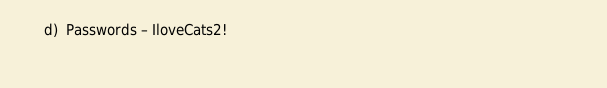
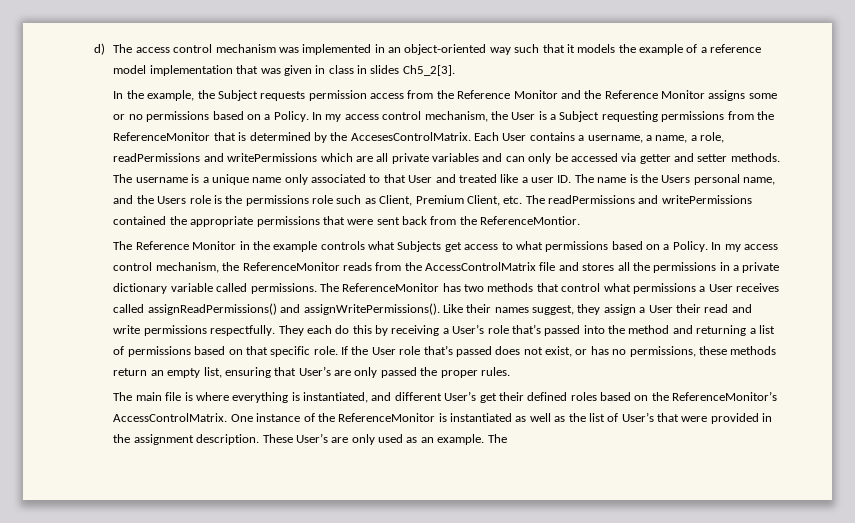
[65,23,228,36] Passwords – IloveCats2! -> [113,44,762,55] [113,65,455,76] [113,90,777,101] [113,111,774,122] [113,132,725,143] [113,153,780,164] [113,174,776,185] [113,195,752,206] [113,216,581,227] [113,241,778,252] [113,262,780,273] [113,283,780,294] [113,303,752,315] [113,324,775,336] [113,345,777,357] [113,366,510,378] [113,391,778,403] [113,412,773,424] [113,433,507,445] The access control mechanism was implemented in an object-oriented way such that it models the example of a reference model implementation that was given in class in slides Ch5_2[3]. // In the example, the Subject requests permission access from the Reference Monitor and the Reference Monitor assigns some or no permissions based on a Policy. In my access control mechanism, the User is a Subject requesting permissions from the ReferenceMonitor that is determined by the AccesesControlMatrix. Each User contains a username, a name, a role, readPermissions and writePermissions which are all private variables and can only be accessed via getter and setter methods. The username is a unique name only associated to that User and treated like a user ID. The name is the Users personal name, and the Users role is the permissions role such as Client, Premium Client, etc. The readPermissions and writePermissions contained the appropriate permissions that were sent back from the ReferenceMontior. // The Reference Monitor in the example controls what Subjects get access to what permissions based on a Policy. In my access control mechanism, the ReferenceMonitor reads from the AccessControlMatrix file and stores all the permissions in a private dictionary variable called permissions. The ReferenceMonitor has two methods that control what permissions a User receives called assignReadPermissions() and assignWritePermissions(). Like their names suggest, they assign a User their read and write permissions respectfully. They each do this by receiving a User’s role that’s passed into the method and returning a list of permissions based on that specific role. If the User role that’s passed does not exist, or has no permissions, these methods return an empty list, ensuring that User’s are only passed the proper rules. // The main file is where everything is instantiated, and different User’s get their defined roles based on the ReferenceMonitor’s AccessControlMatrix. One instance of the ReferenceMonitor is instantiated as well as the list of User’s that were provided in the assignment description. These User’s are only used as an example. The

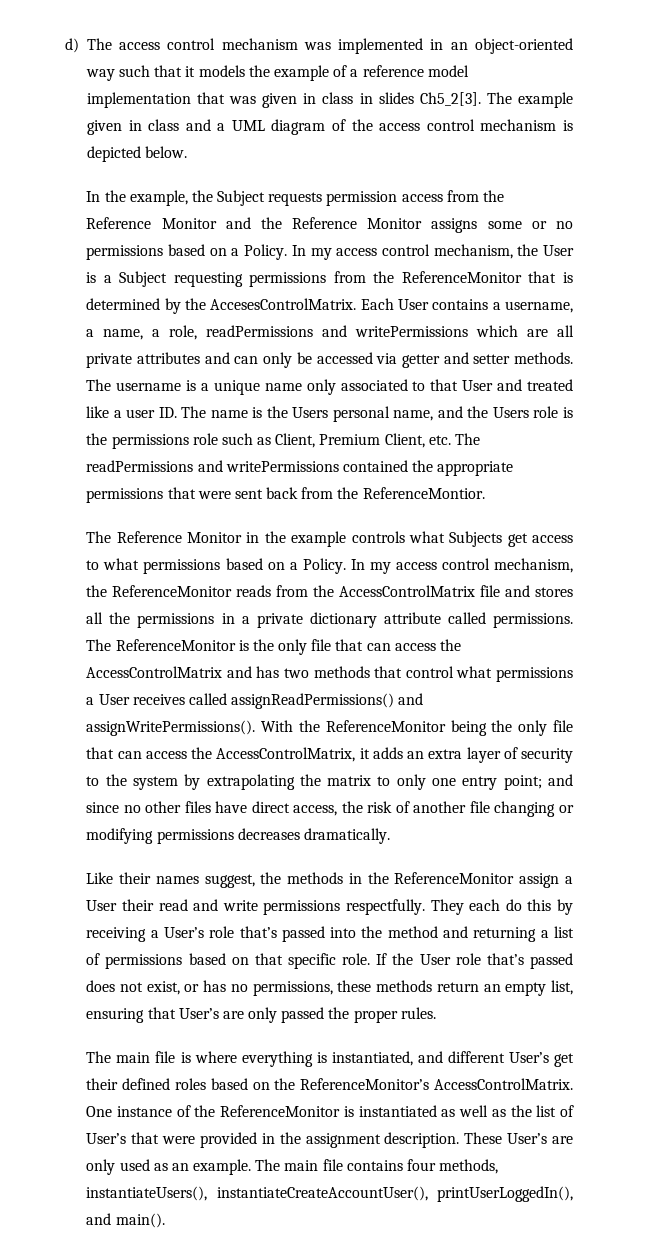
(455, 70) none -> [486,92,574,108] [86,119,573,135] [86,146,188,162] The example given in class and a UML diagram of the access control mechanism is depicted below.
[432,153,480,162] variables -> [137,352,201,364] attributes
[170,283,213,292] variable -> [383,612,441,624] attribute
(440, 287) none -> [238,639,461,655] [86,666,252,678] is the only file that can access the AccessControlMatrix and
[442,304,601,315] Like their names suggest, they -> [261,720,574,736] [86,747,573,763] [86,774,573,790] [86,801,575,817] [86,828,390,844] [86,872,515,888] With the ReferenceMonitor being the only file that can access the AccessControlMatrix, it adds an extra layer of security to the system by extrapolating the matrix to only one entry point; and since no other files have direct access, the risk of another file changing or modifying permissions decreases dramatically. // Like their names suggest, the methods in the ReferenceMonitor
(507, 438) none -> [284,1159,499,1174] [86,1186,573,1202] [86,1213,165,1228] main file contains four methods, instantiateUsers(), instantiateCreateAccountUser(), printUserLoggedIn(), and main().

